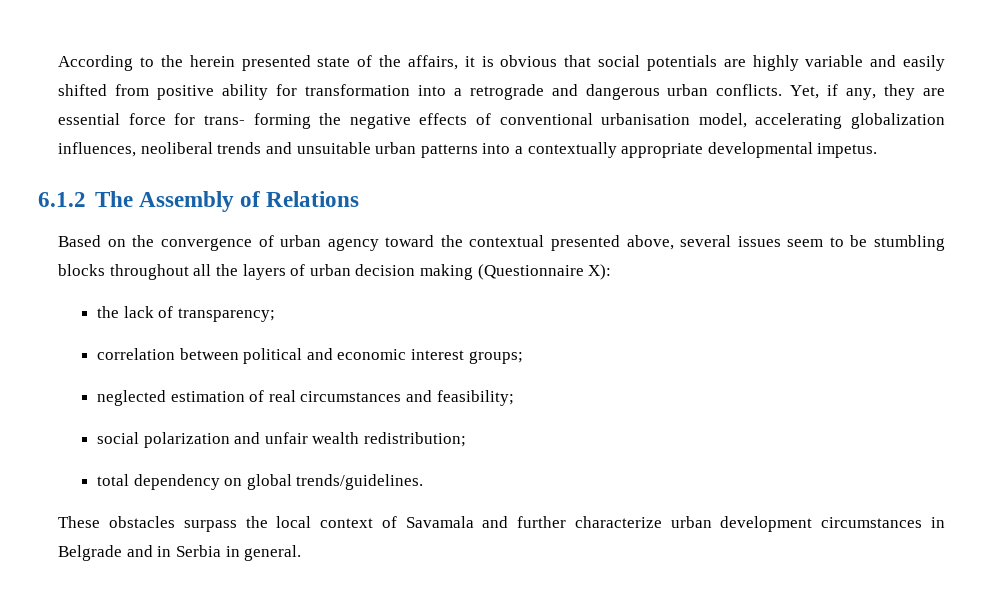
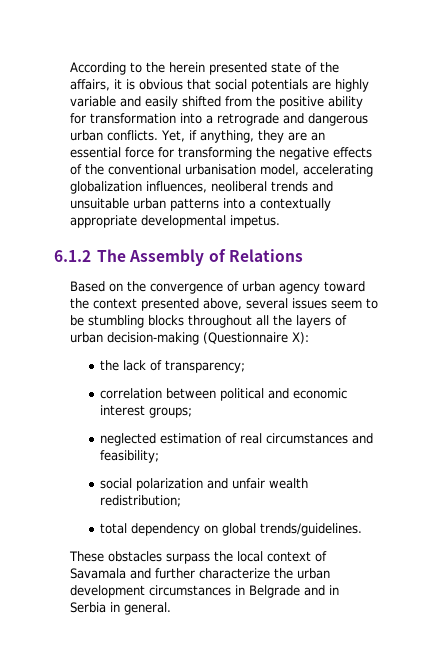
(150, 90) none -> [256,96,276,107] the
[846,88,877,100] any, -> [199,130,254,143] anything,
(946, 92) none -> [310,132,325,141] an
[203,113,311,129] trans- forming -> [178,147,253,160] transforming
(491, 119) none -> [85,164,105,175] the
[469,235,545,247] contextual -> [93,298,138,309] context
[355,264,473,280] decision making -> [107,332,200,345] decision-making
(662, 522) none -> [274,568,294,579] the

